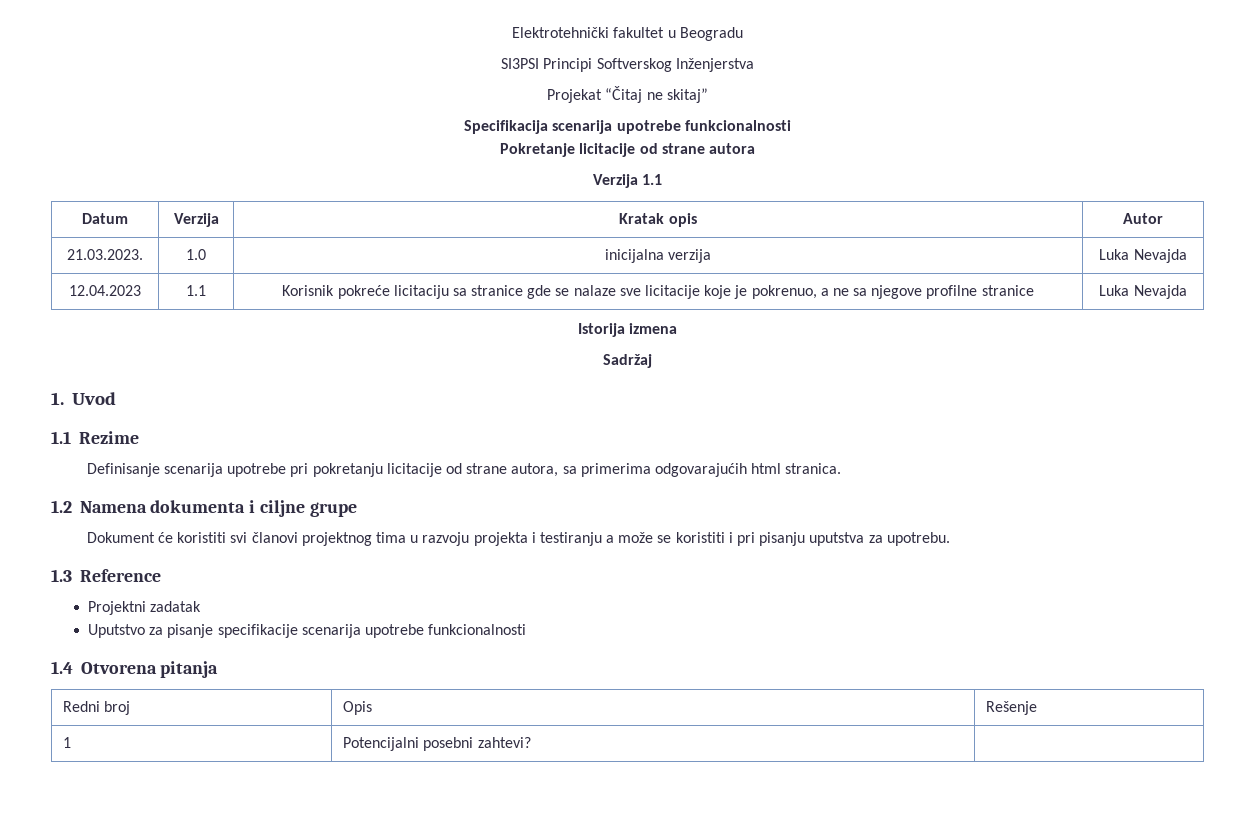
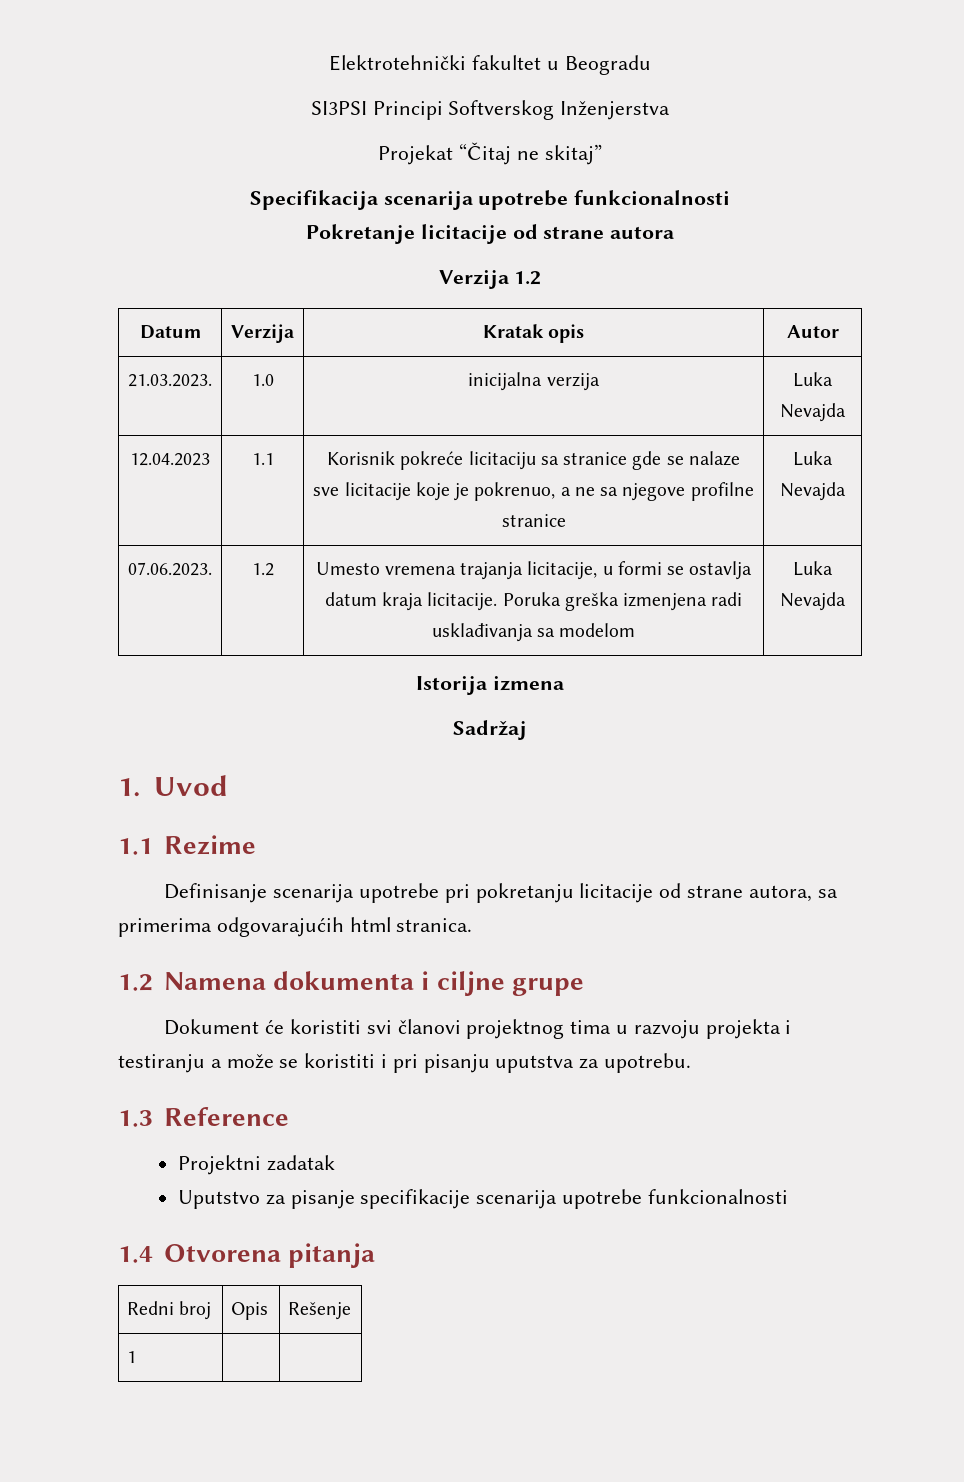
[642,174,663,185] 1.1 -> [514,271,542,285] 1.2
(1187, 292) none -> [128,562,212,576] [251,563,274,576] [315,561,753,580] [324,592,743,611] [431,623,636,642] [793,561,833,576] [780,592,846,611] // 07.06.2023. | 1.2 | Umesto vremena trajanja licitacije, u formi se ostavlja datum kraja licitacije. Poruka greška izmenjena radi usklađivanja sa modelom | Luka Nevajda
[343,737,531,751] Potencijalni posebni zahtevi? -> (137, 1357) none

